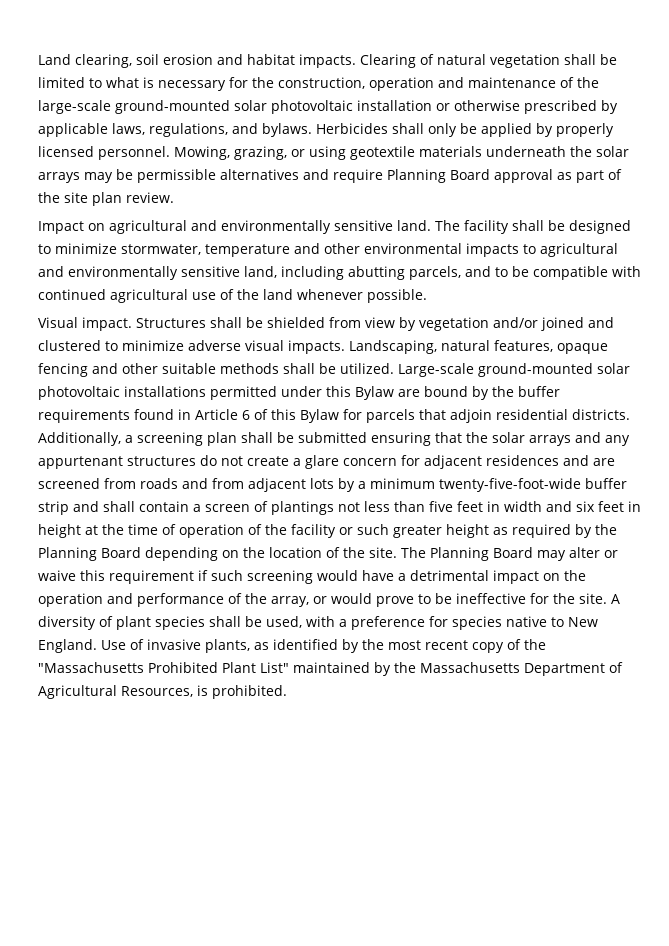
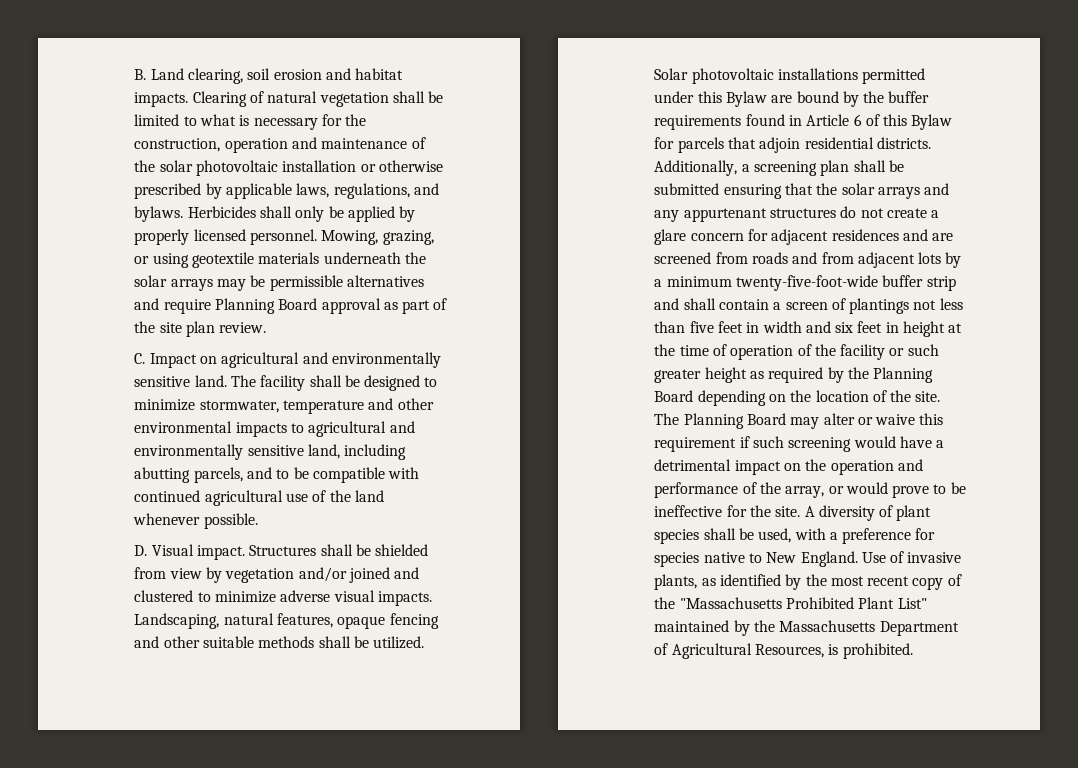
(38, 59) none -> [134,69,147,80] B.
[38,100,231,114] large-scale ground-mounted -> (156, 166) none
(175, 197) none -> [134,353,146,364] C.
(428, 296) none -> [134,545,148,556] D.
[398,363,631,377] Large-scale ground-mounted solar -> [654,68,689,80] Solar

